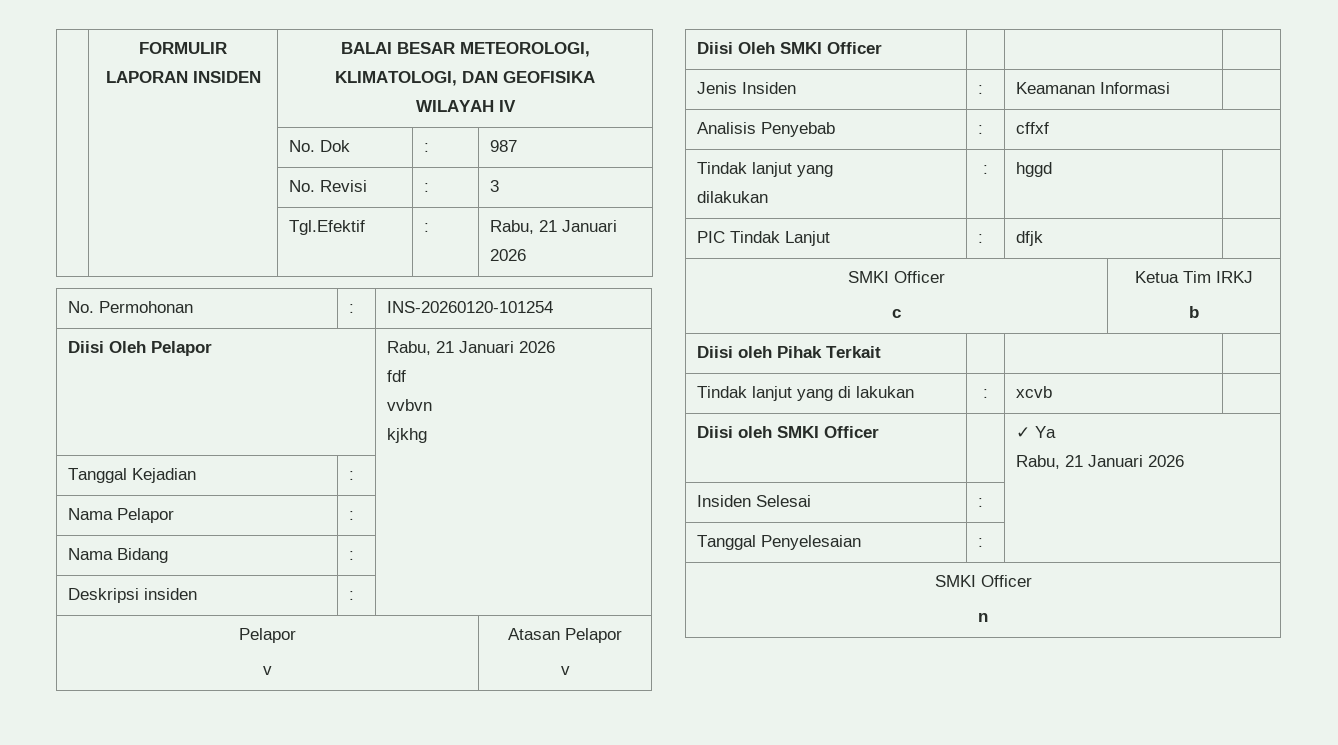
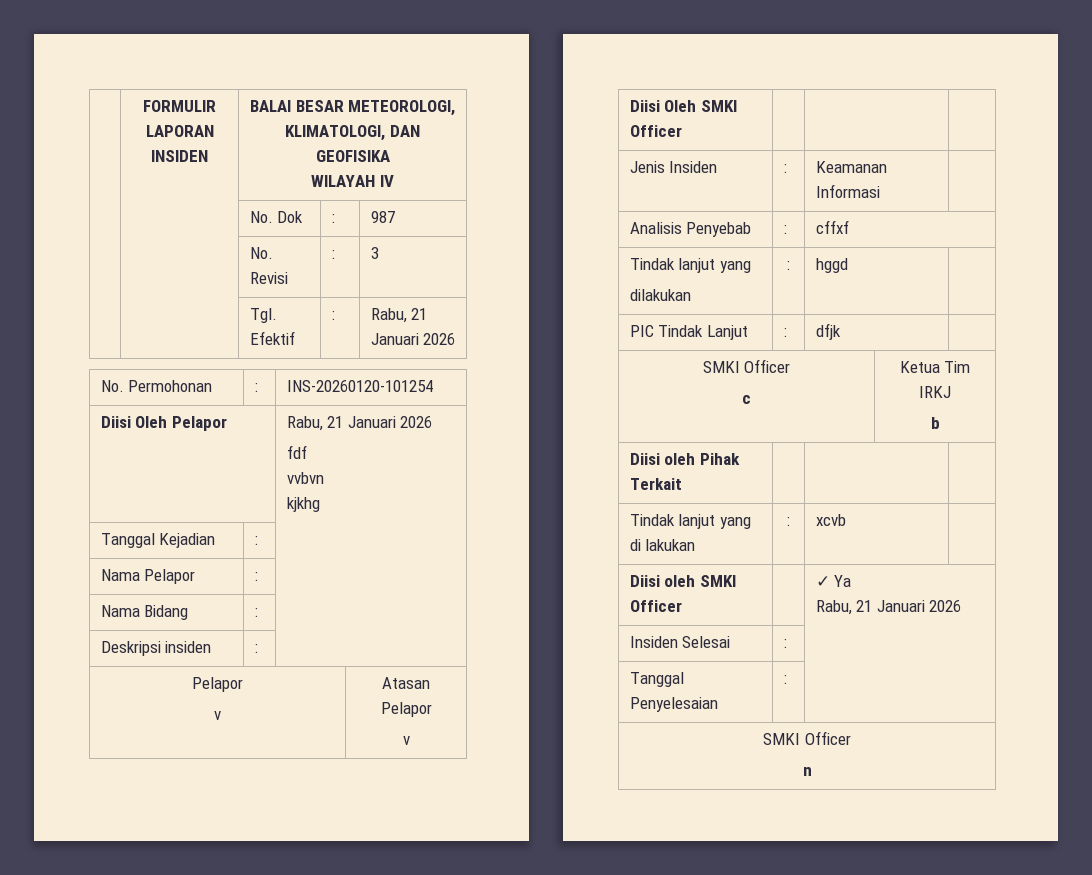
[288,220,365,235] Tgl.Efektif -> [249,308,277,323] [249,331,295,345] Tgl. Efektif

